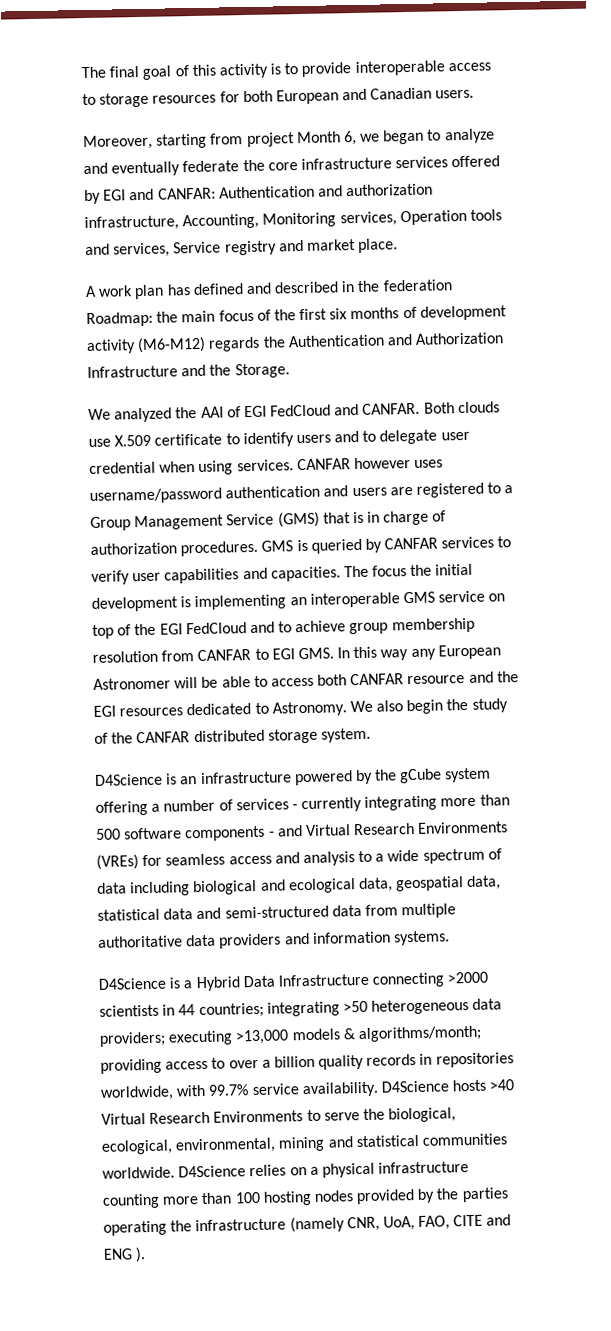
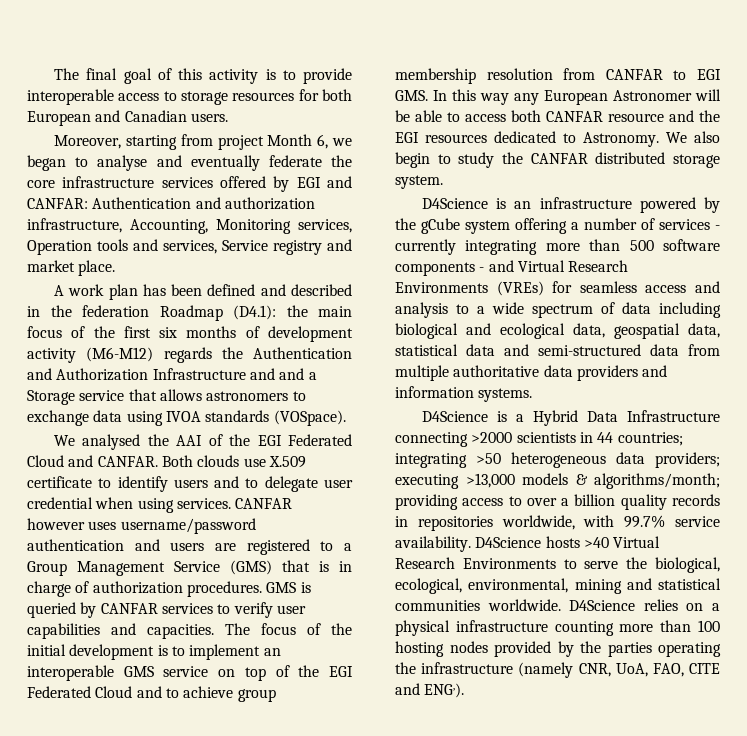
[444,128,495,144] analyze -> [97,155,148,171] analyse
(191, 290) none -> [171,284,203,296] been
[86,311,153,328] Roadmap: -> [159,305,276,321] Roadmap (D4.1):
[209,363,290,379] [88,407,173,423] the Storage. // We analyzed -> [279,368,317,380] [27,389,306,405] [27,410,346,426] [54,434,141,450] and a Storage service that allows astronomers to exchange data using IVOA standards (VOSpace). // We analysed
[243,404,332,418] EGI FedCloud -> [229,434,353,446] [27,455,64,467] the EGI Federated Cloud
(408, 571) none -> [307,623,321,635] of
[194,594,287,611] implementing -> [171,644,261,660] to implement
[185,622,247,635] FedCloud -> [27,686,133,698] Federated Cloud
[446,698,508,713] [94,732,108,744] the study of -> [437,152,495,168] to study
[103,1247,147,1263] ENG ). -> [424,683,465,698] ENG,).

